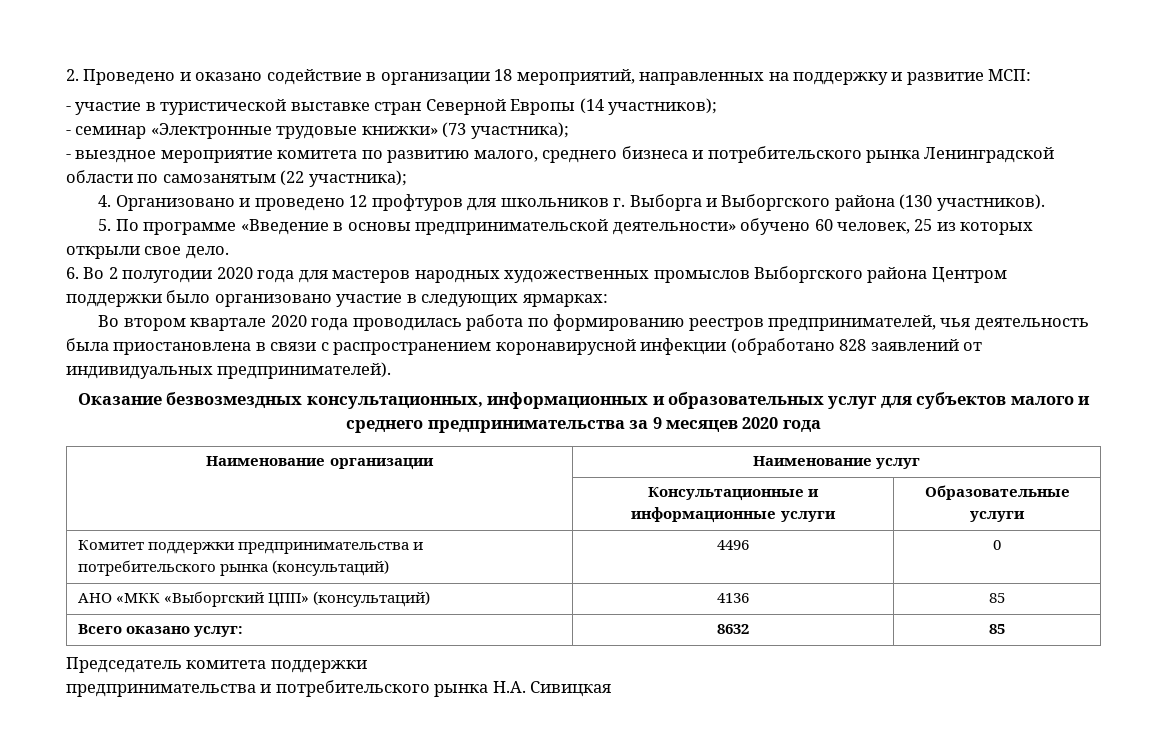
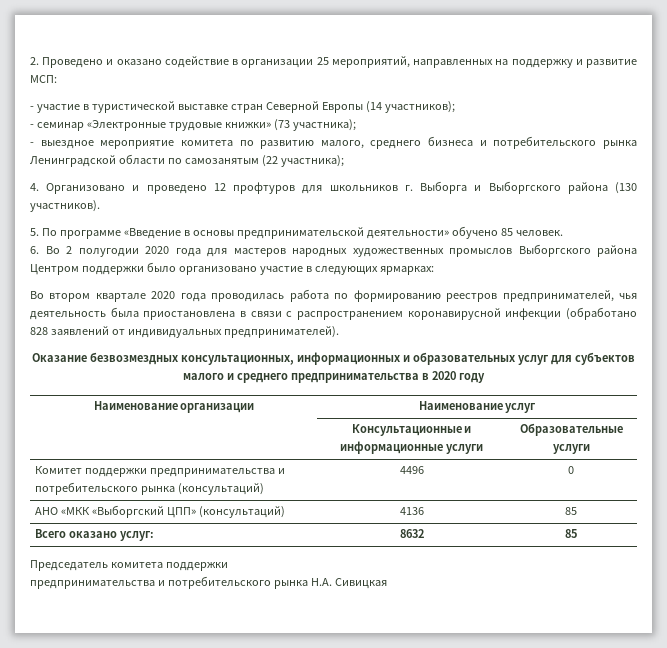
[494,69,513,81] 18 -> [316,57,329,65] 25
[814,219,1034,235] [66,246,229,259] 60 человек, 25 из которых открыли свое дело. -> [500,228,563,236] 85 человек.
[629,417,821,432] за 9 месяцев 2020 года -> [421,371,485,383] в 2020 году

